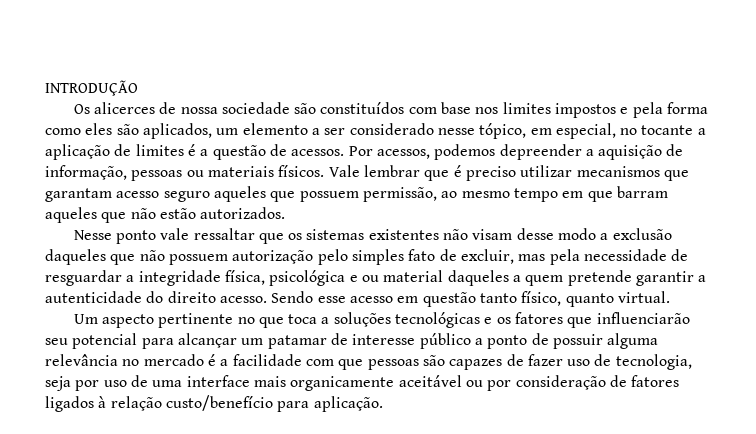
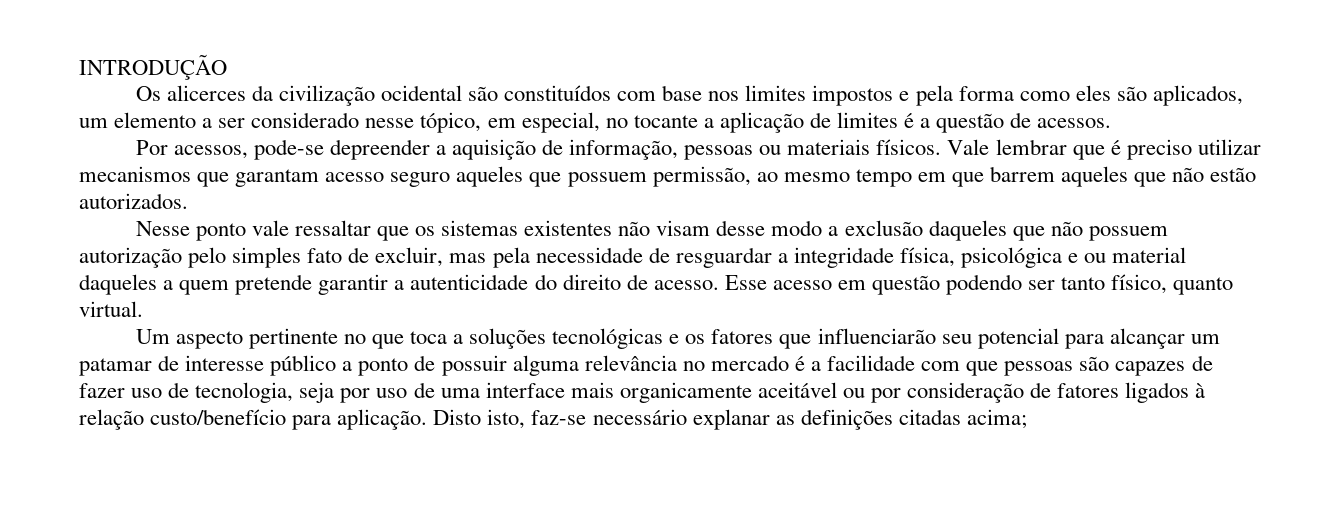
[159,102,290,114] de nossa sociedade -> [251,85,462,106] da civilização ocidental
(345, 152) none -> (1112, 123) //
[434,144,496,160] podemos -> [253,139,324,160] pode-se
[616,186,668,198] barram -> [990,166,1056,182] barrem
[219,291,346,303] acesso. Sendo esse -> [626,274,767,290] de acesso. Esse
(476, 299) none -> [946,274,1056,295] podendo ser
(383, 404) none -> [433,409,1027,430] Disto isto, faz-se necessário explanar as definições citadas acima;

